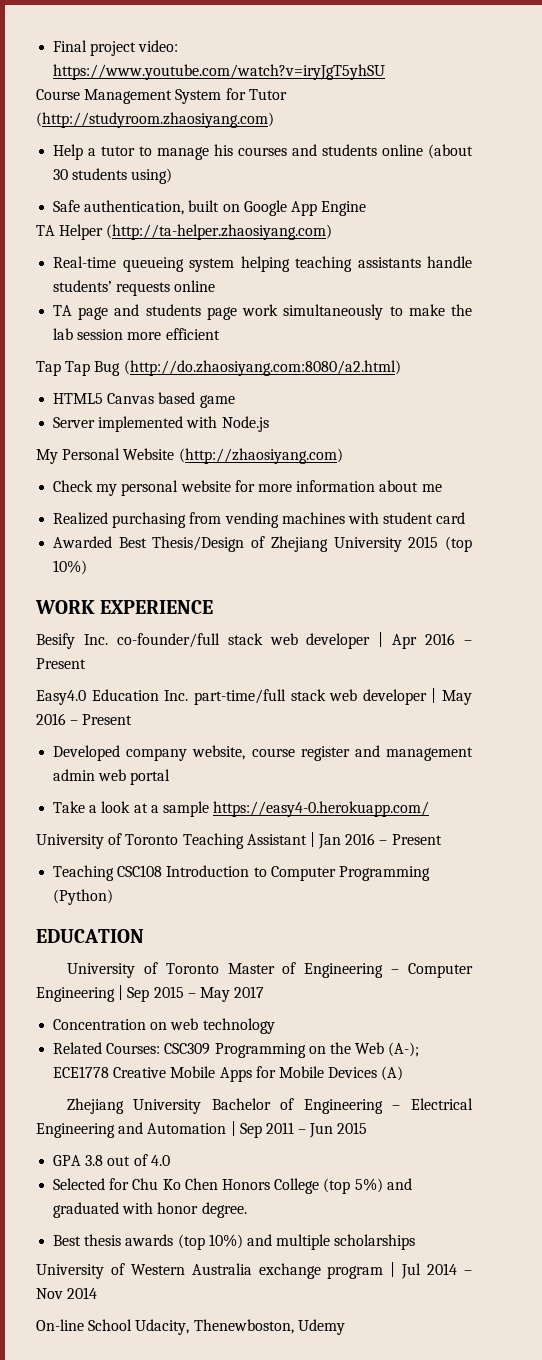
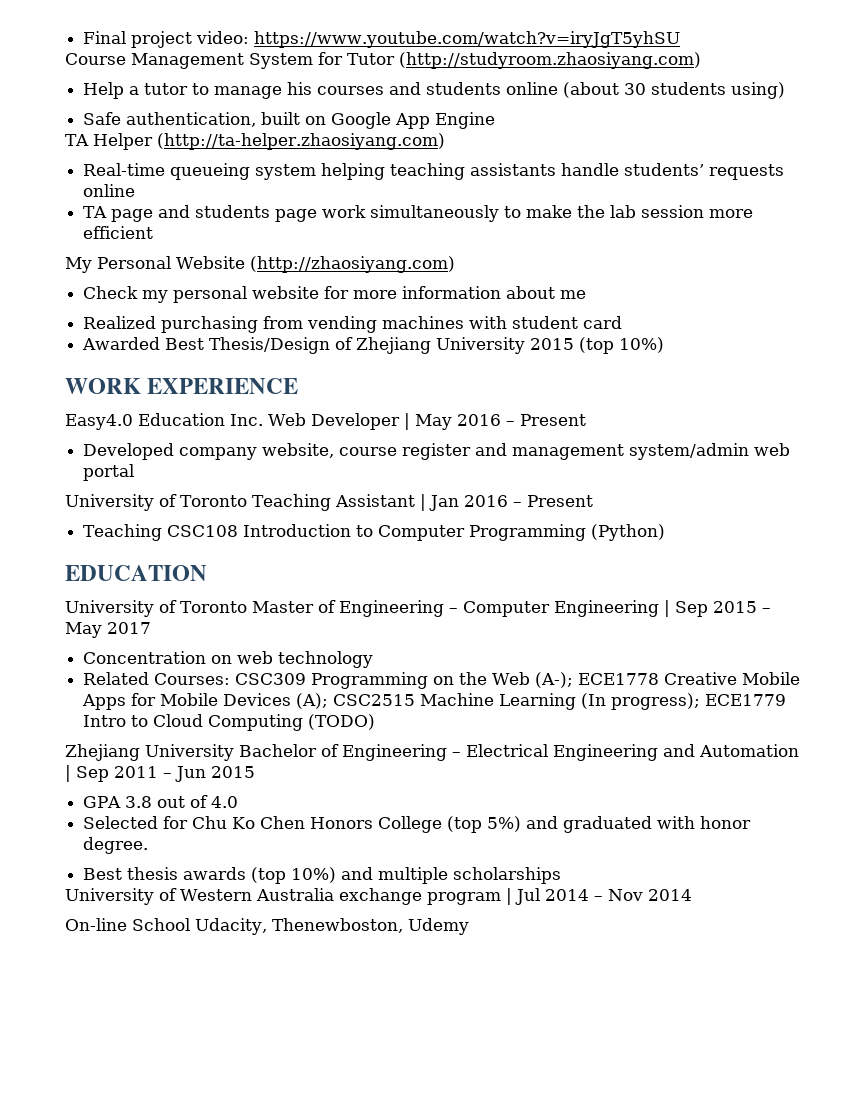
[36,360,401,376] [53,392,235,408] [53,416,269,432] // Tap Tap Bug (http://do.zhaosiyang.com:8080/a2.html) // HTML5 Canvas based game // Server implemented with Node.js -> (154, 232) none
[36,632,473,649] [36,658,86,669] // Besify Inc. co-founder/full stack web developer | Apr 2016 – Present -> (299, 386) none
[193,689,427,705] part-time/full stack web developer -> [268,413,400,430] Web Developer
[53,769,96,781] admin -> [629,443,750,460] system/admin
[53,801,430,817] // Take a look at a sample https://easy4-0.herokuapp.com/ -> (135, 472) none
[381,1066,404,1081] (A) -> [296,693,787,710] [83,714,376,731] (A); CSC2515 Machine Learning (In progress); ECE1779 Intro to Cloud Computing (TODO)

